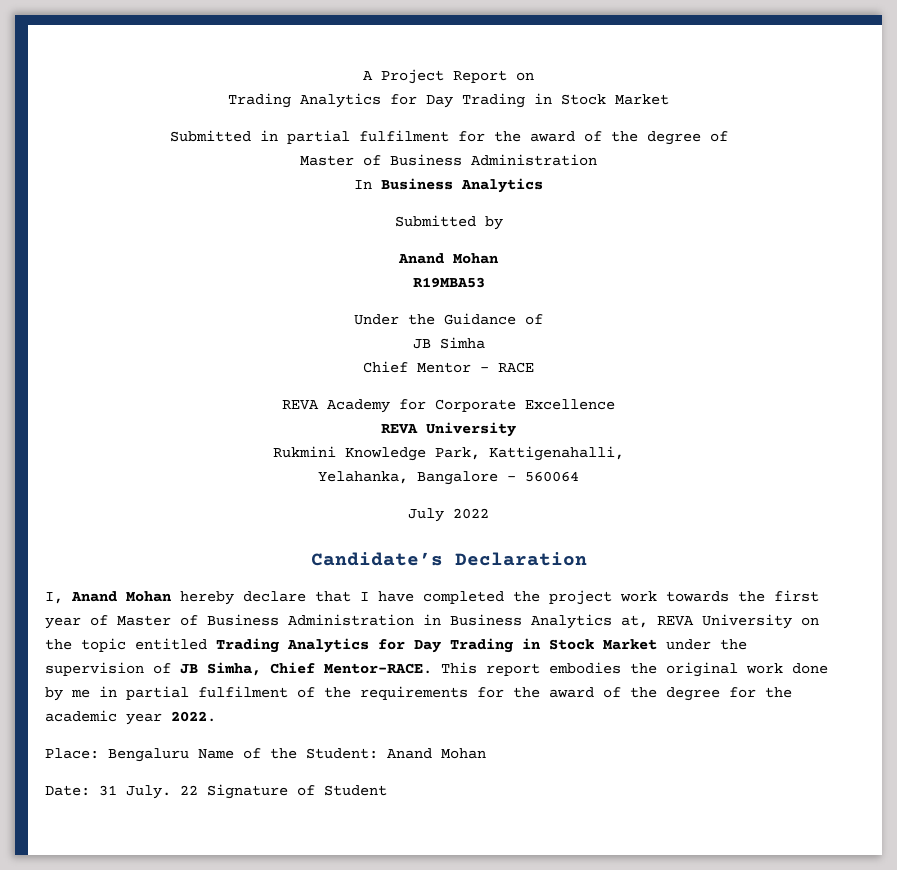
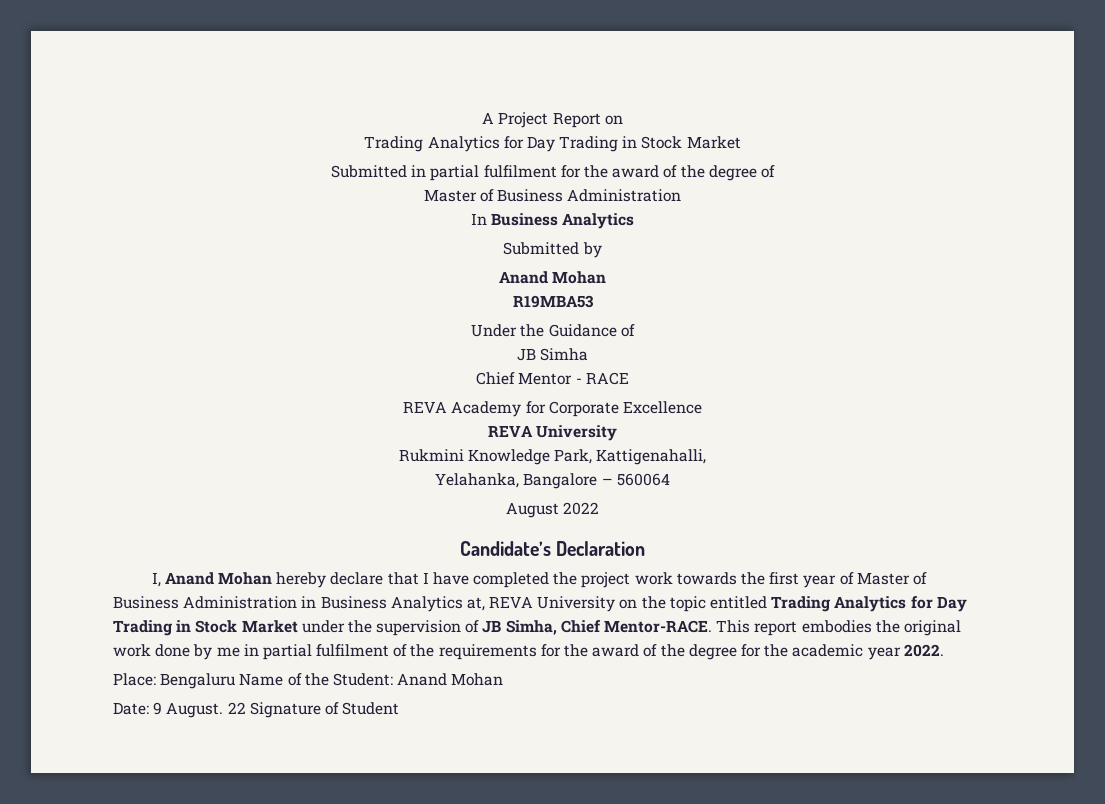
[408,508,444,522] July -> [505,502,559,518] August
[99,785,171,799] 31 July. -> [153,702,224,718] 9 August.

